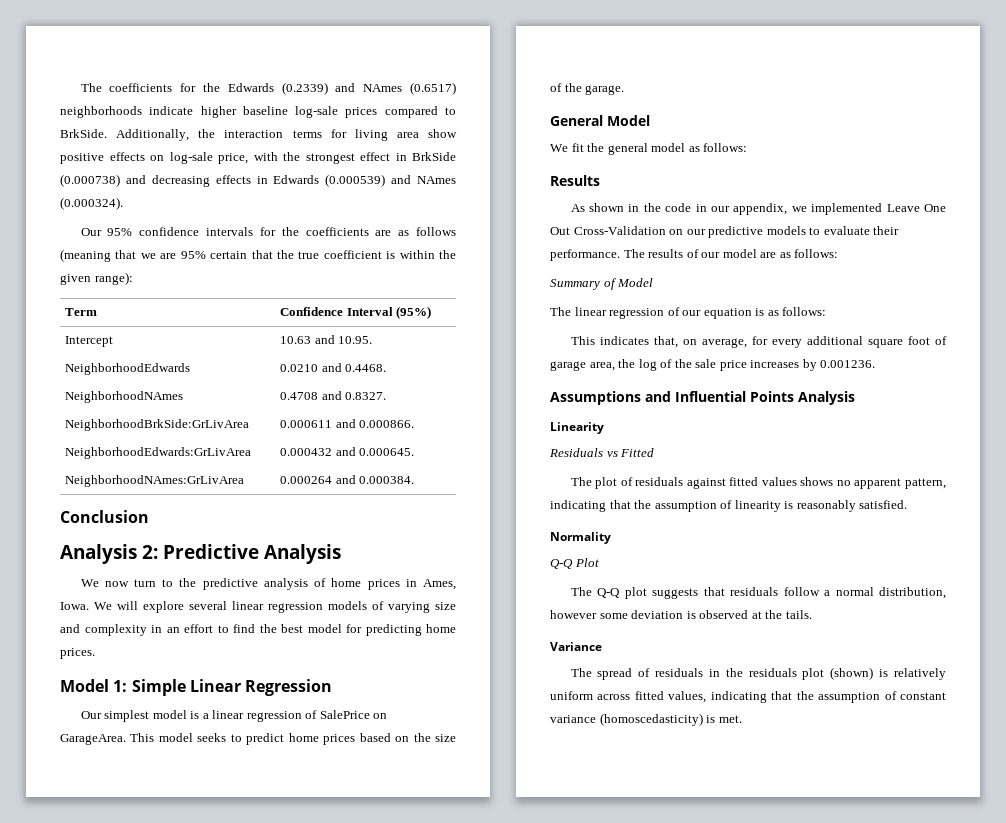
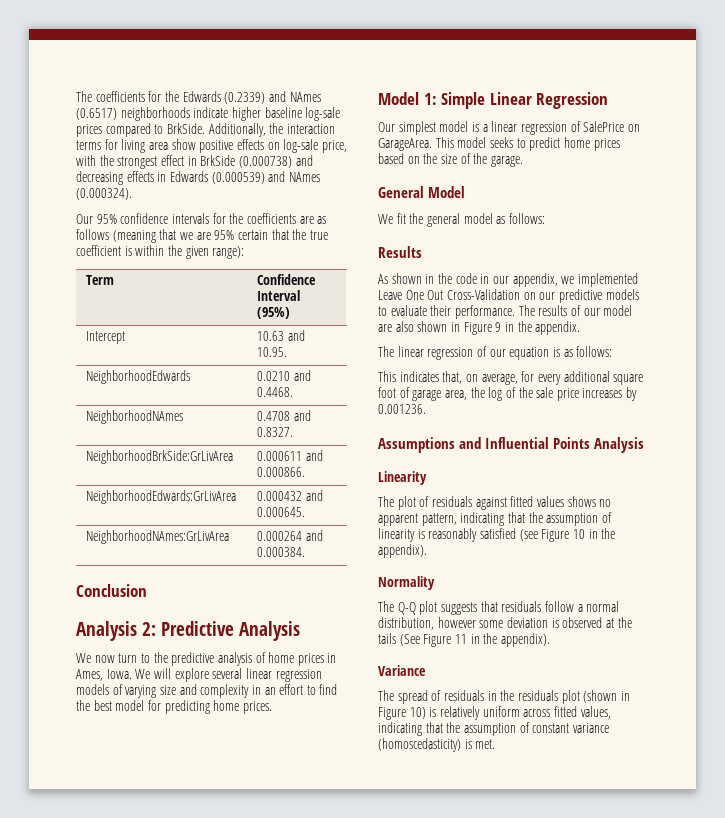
[779,249,839,258] [550,278,654,290] as follows: // Summary of Model -> [395,321,581,335] also shown in Figure 9 in the appendix.
[549,448,655,457] // Residuals vs Fitted -> (427, 478) none
[859,500,908,509] satisfied. -> [479,528,616,542] [378,544,427,558] satisfied (see Figure 10 in the appendix).
[550,558,599,569] // Q-Q Plot -> (435, 583) none
[785,610,812,619] tails. -> [378,633,550,647] tails (See Figure 11 in the appendix).
[830,667,874,680] (shown) -> [583,690,630,703] [378,707,426,720] (shown in Figure 10)

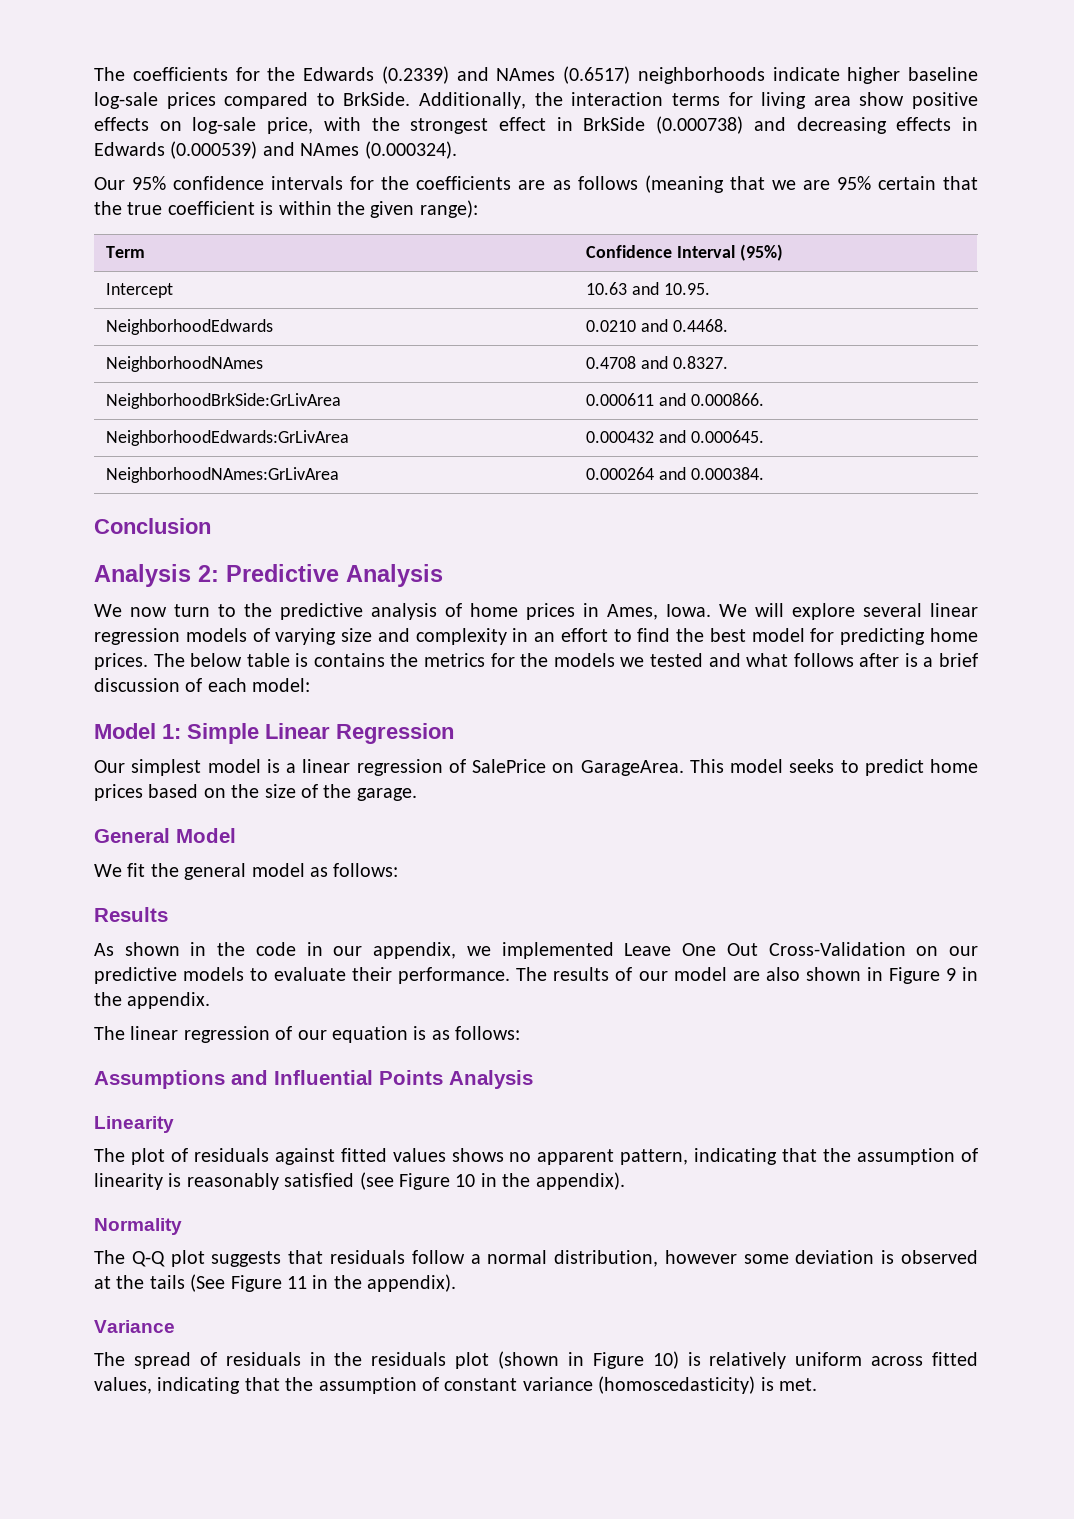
(272, 707) none -> [153,653,978,667] [94,678,311,692] The below table is contains the metrics for the models we tested and what follows after is a brief discussion of each model:
[378,371,644,385] [378,387,638,401] [378,404,426,414] // This indicates that, on average, for every additional square foot of garage area, the log of the sale price increases by 0.001236. -> (521, 1033) none

